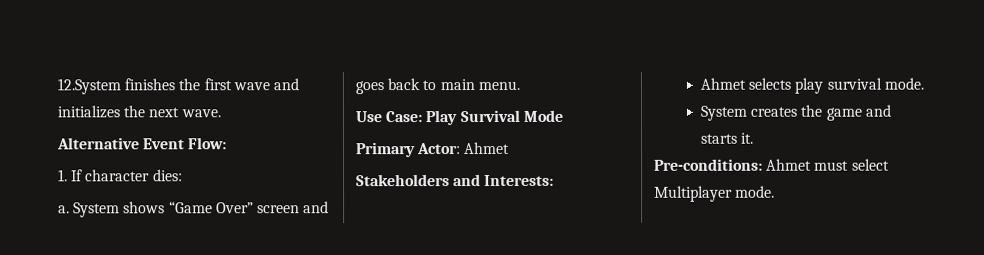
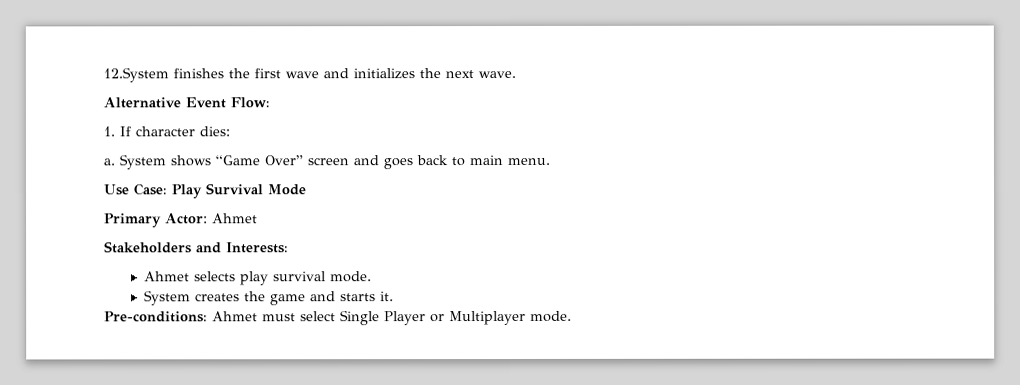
(890, 164) none -> [340,310,445,326] Single Player or

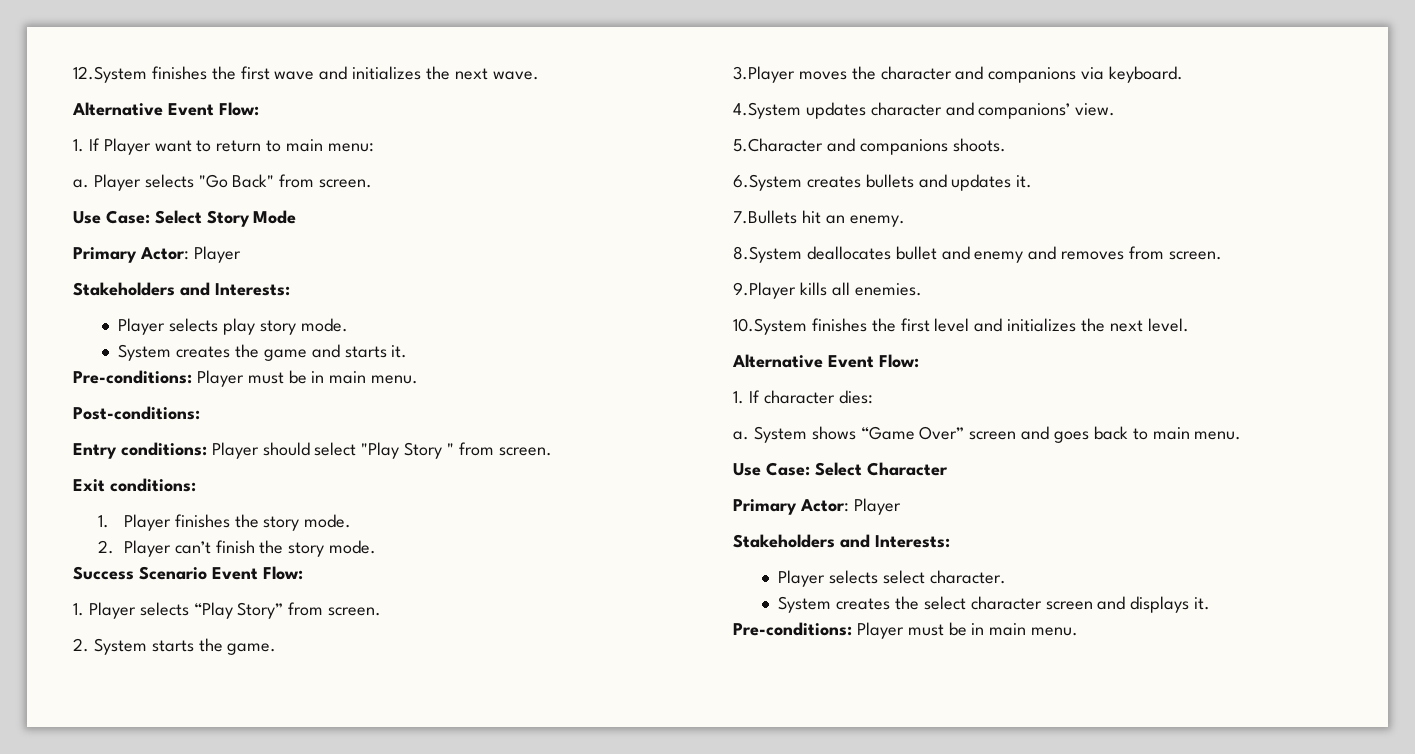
(270, 102) none -> [73,138,374,155] [73,174,373,191] [73,210,297,227] [73,246,241,263] [73,282,290,296] [118,318,348,335] [118,344,408,361] [73,370,419,387] [73,406,200,420] [73,442,552,459] [73,478,196,492] [98,514,352,531] [98,540,377,557] [73,566,303,580] [73,602,382,619] [73,638,277,655] [733,66,1184,83] [733,102,1116,119] [733,138,1006,155] [733,174,1033,191] [733,210,905,227] [733,246,1222,263] [733,282,922,299] [733,318,1189,335] [732,354,919,368] // 1. If Player want to return to main menu: // a. Player selects "Go Back" from screen. // Use Case: Select Story Mode // Primary Actor: Player // Stakeholders and Interests: // Player selects play story mode. // System creates the game and starts it. // Pre-conditions: Player must be in main menu. // Post-conditions: // Entry conditions: Player should select "Play Story " from screen. // Exit conditions: // 1. Player finishes the story mode. // 2. Player can’t finish the story mode. // Success Scenario Event Flow: // 1. Player selects “Play Story” from screen. // 2. System starts the game. // 3.Player moves the character and companions via keyboard. // 4.System updates character and companions’ view. // 5.Character and companions shoots. // 6.System creates bullets and updates it. // 7.Bullets hit an enemy. // 8.System deallocates bullet and enemy and removes from screen. // 9.Player kills all enemies. // 10.System finishes the first level and initializes the next level. // Alternative Event Flow:
[171,183,307,199] [104,213,258,228] [104,241,289,254] [144,271,373,286] [144,290,395,306] [104,310,572,326] Play Survival Mode // Primary Actor: Ahmet // Stakeholders and Interests: // Ahmet selects play survival mode. // System creates the game and starts it. // Pre-conditions: Ahmet must select Single Player or Multiplayer mode. -> [814,462,948,476] [733,498,901,515] [733,534,950,548] [778,570,1006,587] [778,596,1211,613] [733,622,1079,639] Select Character // Primary Actor: Player // Stakeholders and Interests: // Player selects select character. // System creates the select character screen and displays it. // Pre-conditions: Player must be in main menu.

